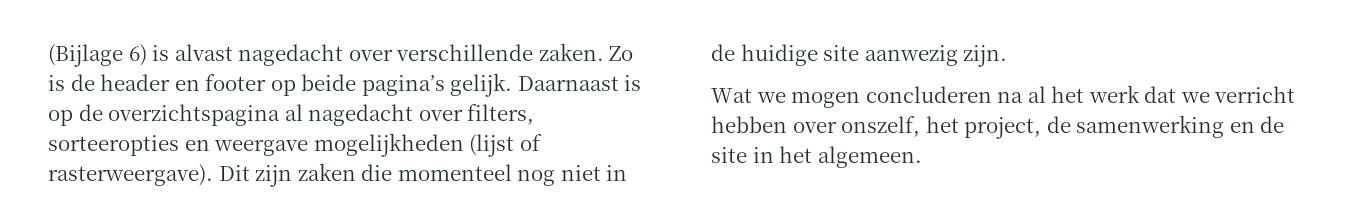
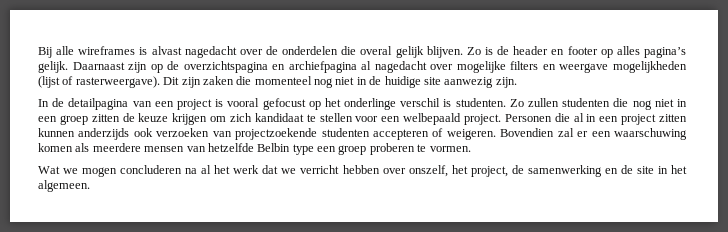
[48,44,147,67] (Bijlage 6) -> [38,46,136,58] Bij alle wireframes
[396,43,604,61] verschillende zaken. -> [266,46,463,58] de onderdelen die overal gelijk blijven.
[301,74,357,91] beide -> [616,46,640,55] alles
[624,75,642,91] is -> [128,62,148,73] zijn
(281, 115) none -> [272,61,357,73] en archiefpagina
[467,104,535,125] [48,135,179,156] filters, sorteeropties -> [456,61,539,73] mogelijke filters
(1008, 56) none -> [38,98,687,110] [38,113,687,125] [38,128,688,140] [38,143,471,155] // In de detailpagina van een project is vooral gefocust op het onderlinge verschil is studenten. Zo zullen studenten die nog niet in een groep zitten de keuze krijgen om zich kandidaat te stellen voor een welbepaald project. Personen die al in een project zitten kunnen anderzijds ook verzoeken van projectzoekende studenten accepteren of weigeren. Bovendien zal er een waarschuwing komen als meerdere mensen van hetzelfde Belbin type een groep proberen te vormen.

